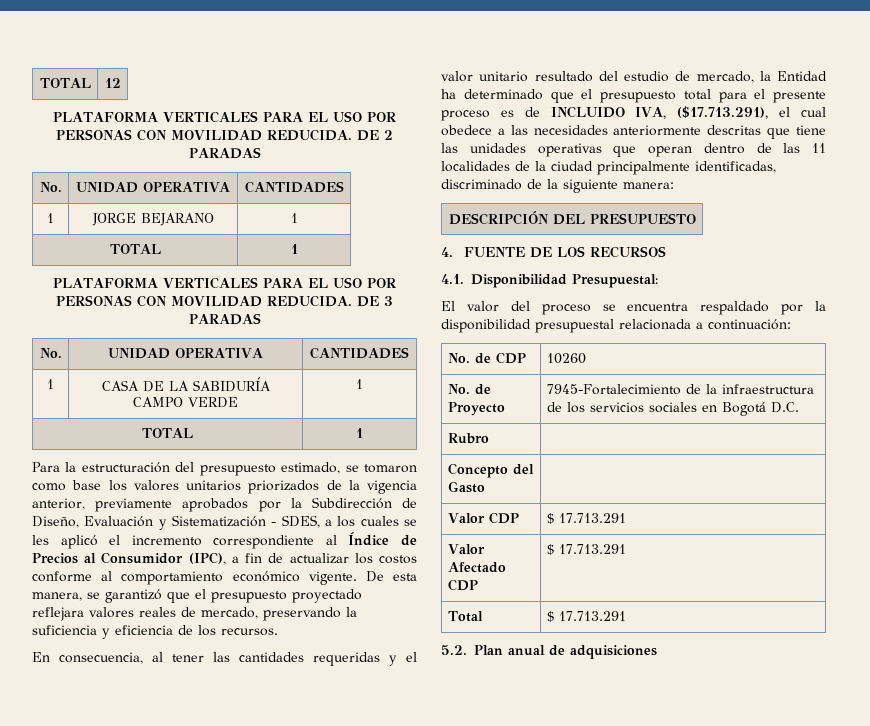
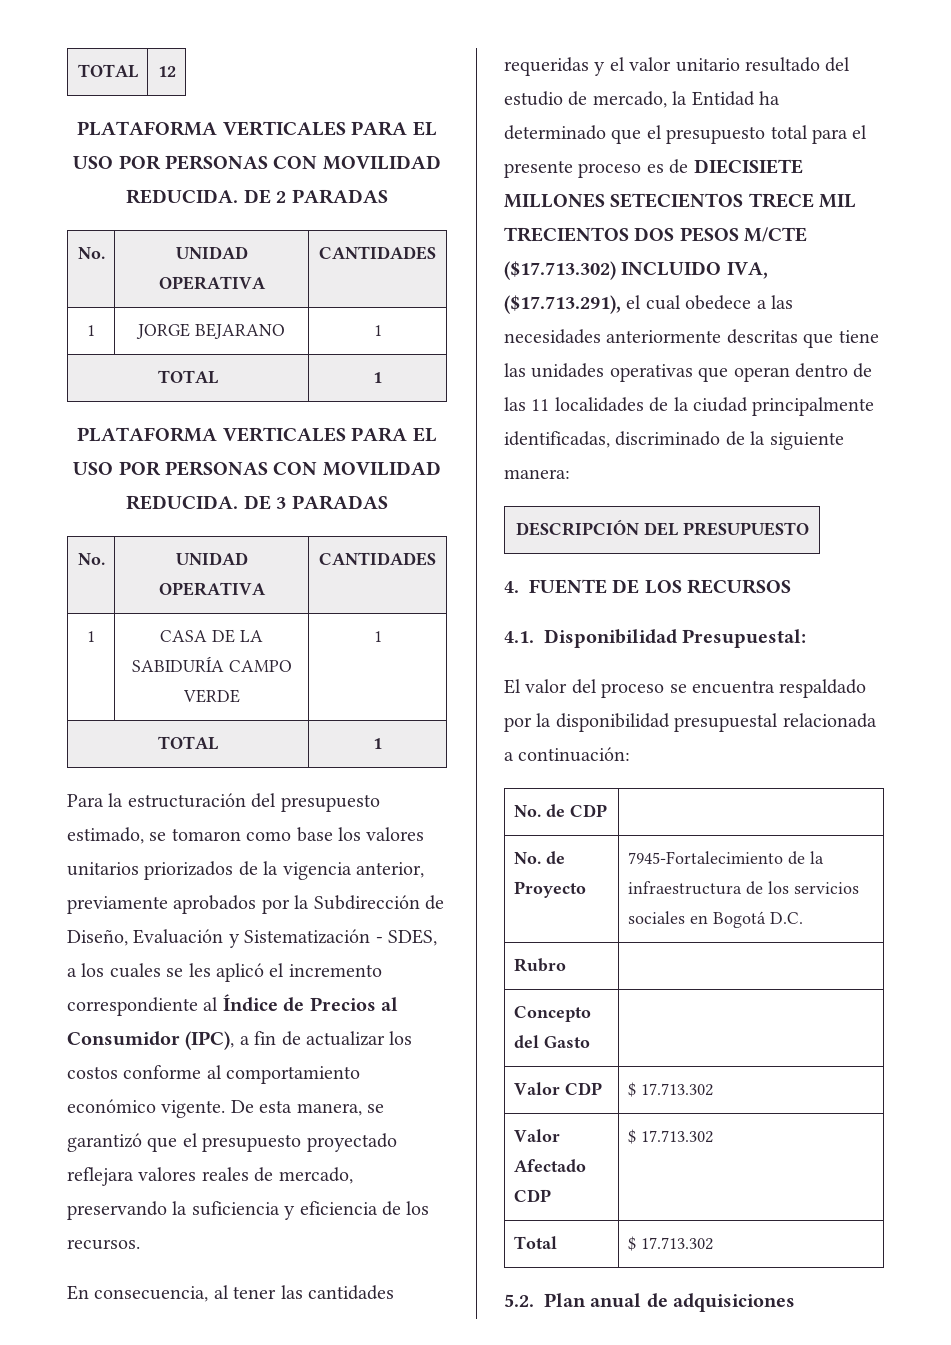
(540, 112) none -> [693,159,803,174] [504,193,857,208] [504,227,808,242] [504,261,616,280] DIECISIETE MILLONES SETECIENTOS TRECE MIL TRECIENTOS DOS PESOS M/CTE ($17.713.302)
[546,353,586,364] 10260 -> (607, 810) none
[558,513,626,523] 17.713.291 -> [640,1083,713,1096] 17.713.302
[558,544,626,554] 17.713.291 -> [640,1130,713,1143] 17.713.302
[558,611,626,621] 17.713.291 -> [640,1237,713,1250] 17.713.302

